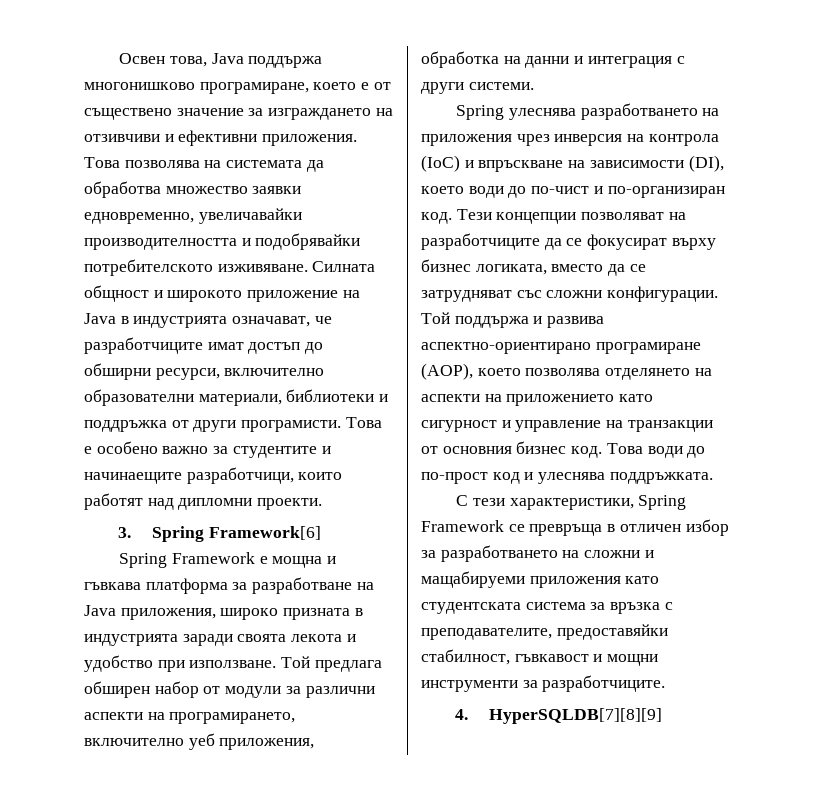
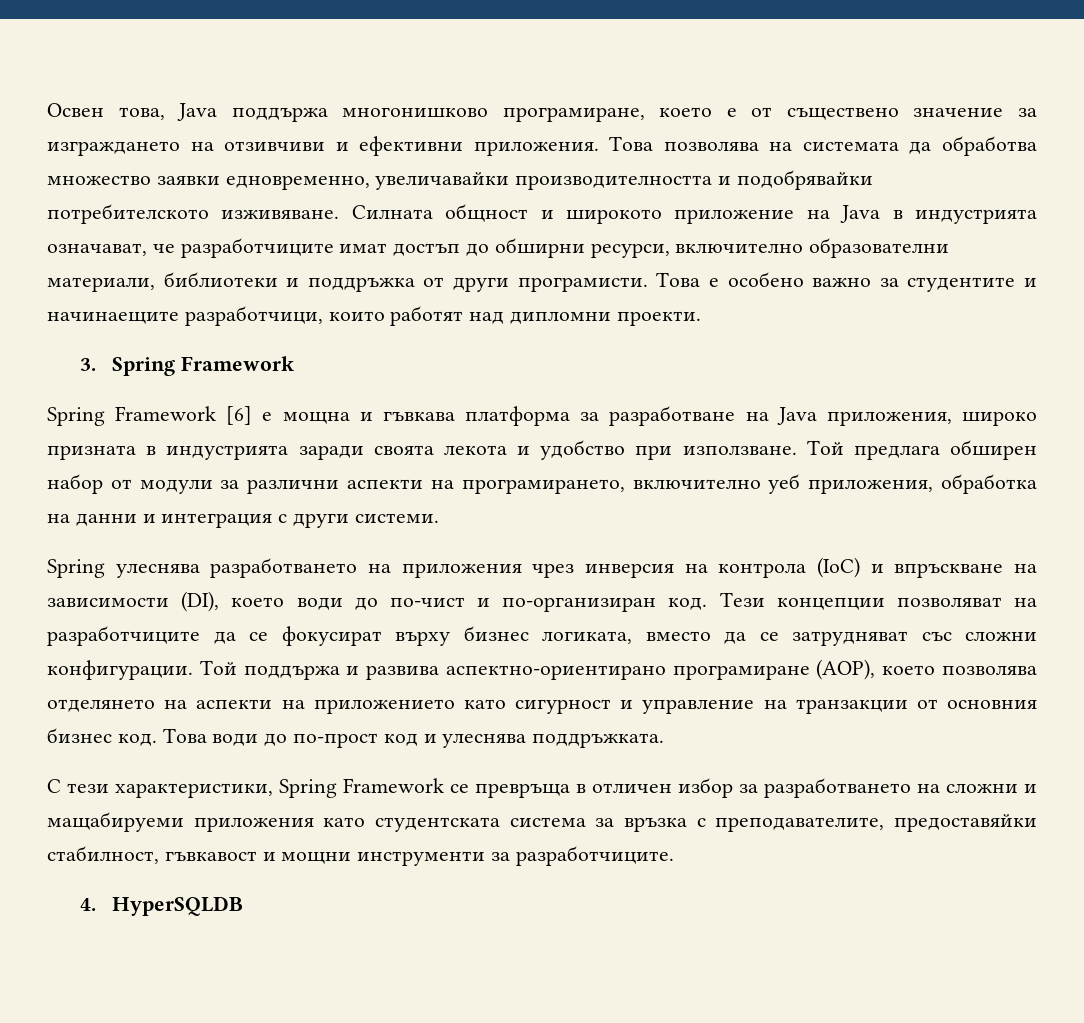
[208,526,321,540] [119,552,256,568] Framework[6] // Spring Framework -> [181,356,295,371] [47,406,253,426] Framework // Spring Framework [6]
[488,708,662,724] HyperSQLDB[7][8][9] -> [112,896,244,916] HyperSQLDB

